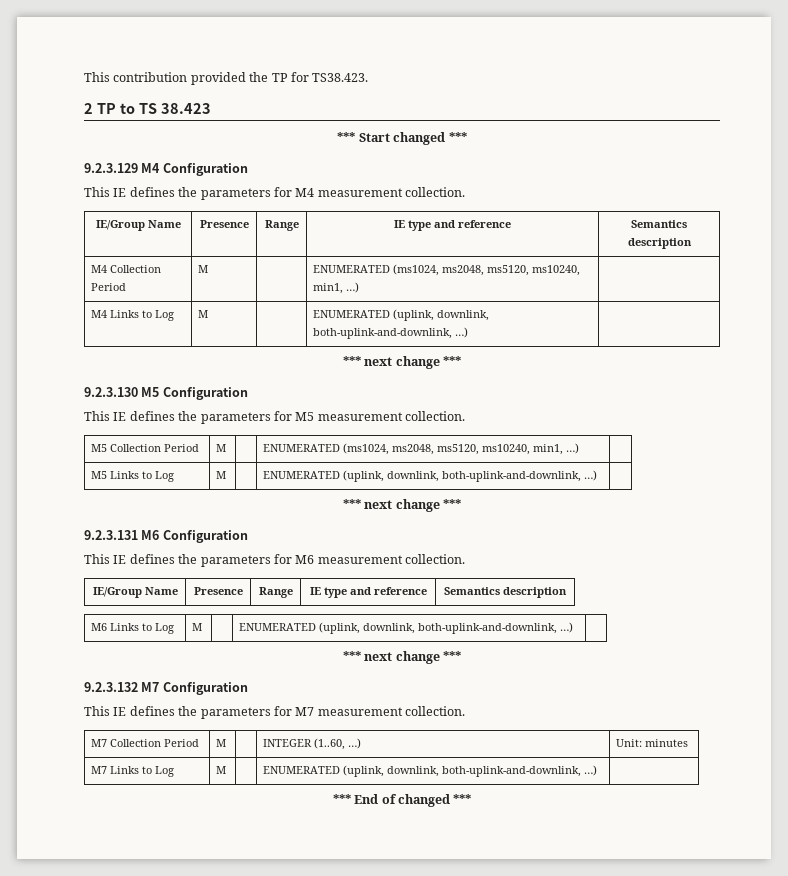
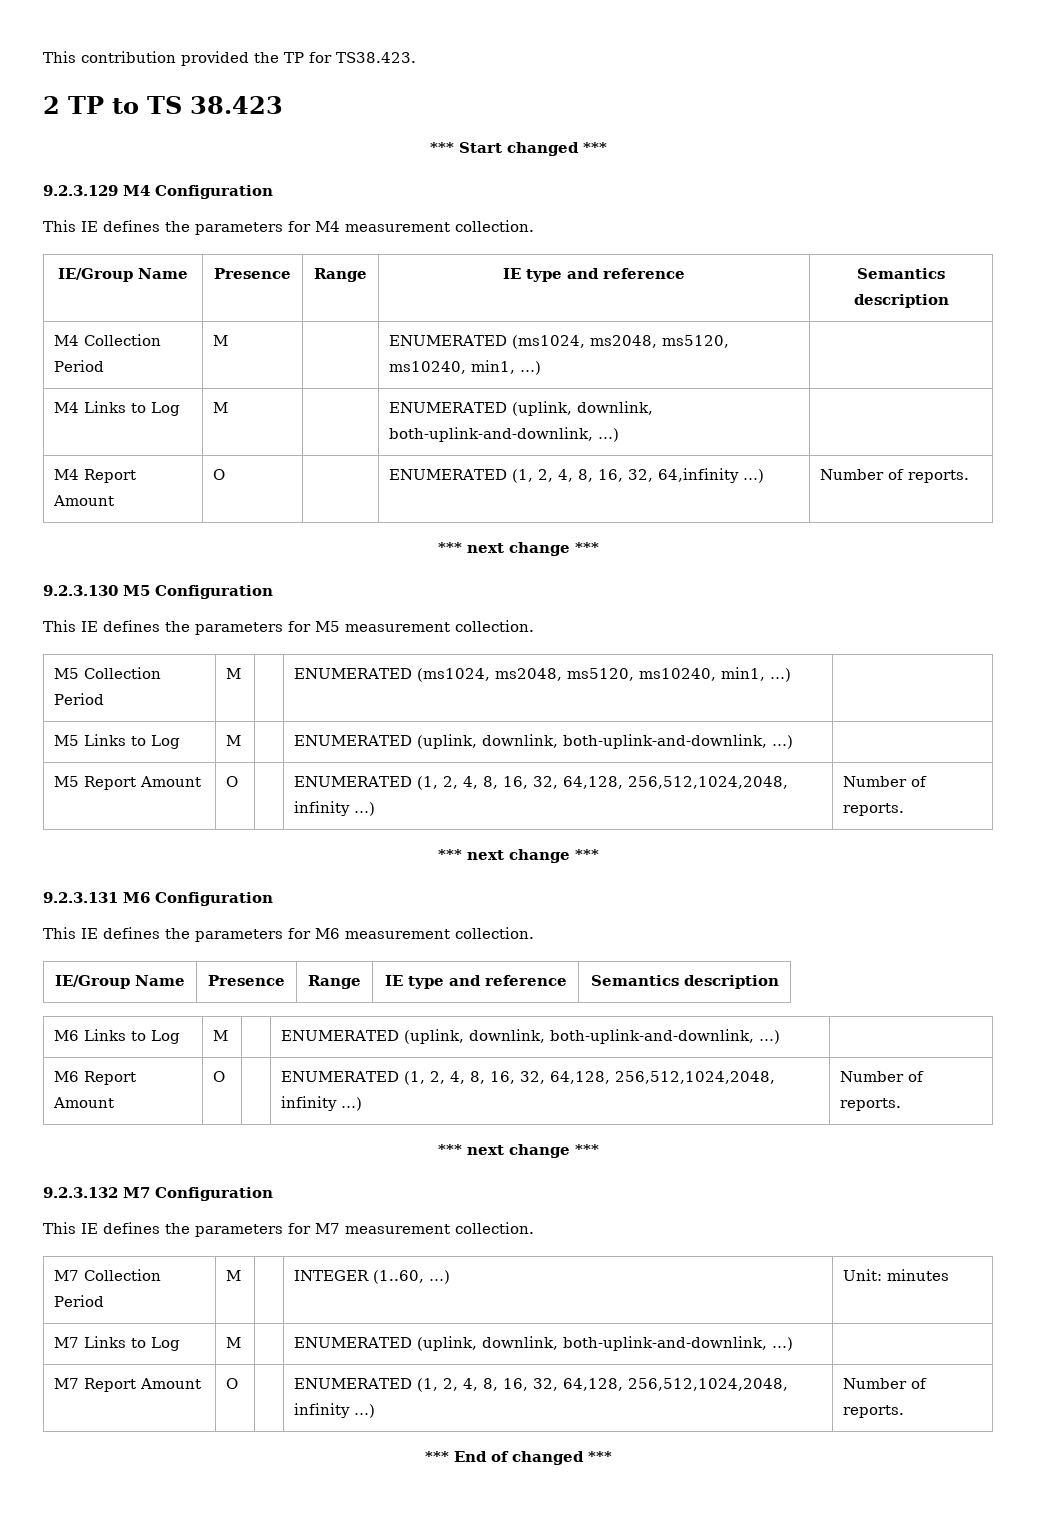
(469, 332) none -> [54,469,137,483] [53,495,115,506] [213,469,226,480] [389,468,765,483] [820,469,970,483] // M4 Report Amount | O | | ENUMERATED (1, 2, 4, 8, 16, 32, 64,infinity …) | Number of reports.
(598, 475) none -> [54,776,202,790] [226,776,239,787] [294,776,789,790] [294,801,376,816] [843,776,928,787] [843,803,905,816] // M5 Report Amount | O | | ENUMERATED (1, 2, 4, 8, 16, 32, 64,128, 256,512,1024,2048, infinity …) | Number of reports.
(574, 627) none -> [54,1071,137,1085] [53,1097,115,1108] [213,1071,226,1082] [281,1071,776,1085] [281,1096,363,1111] [840,1071,925,1082] [840,1098,902,1111] // M6 Report Amount | O | | ENUMERATED (1, 2, 4, 8, 16, 32, 64,128, 256,512,1024,2048, infinity …) | Number of reports.
(598, 770) none -> [54,1378,202,1392] [226,1378,239,1389] [294,1378,789,1392] [294,1403,376,1418] [843,1378,928,1389] [843,1405,905,1418] // M7 Report Amount | O | | ENUMERATED (1, 2, 4, 8, 16, 32, 64,128, 256,512,1024,2048, infinity …) | Number of reports.

